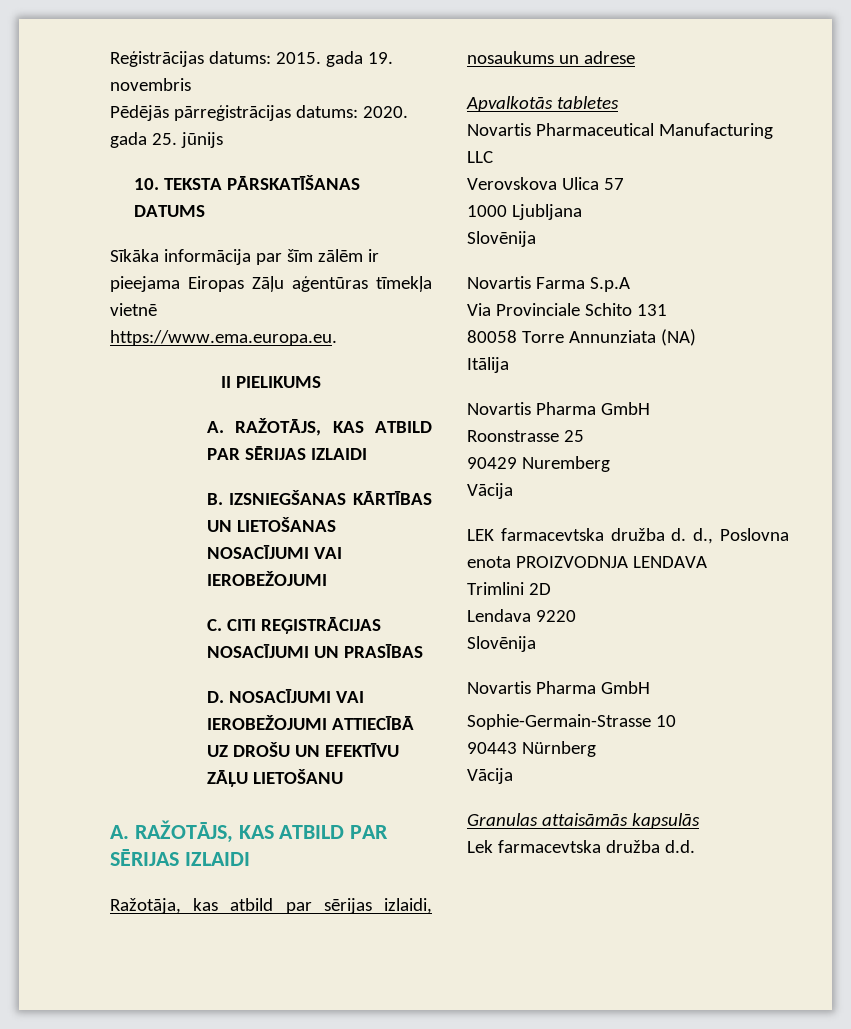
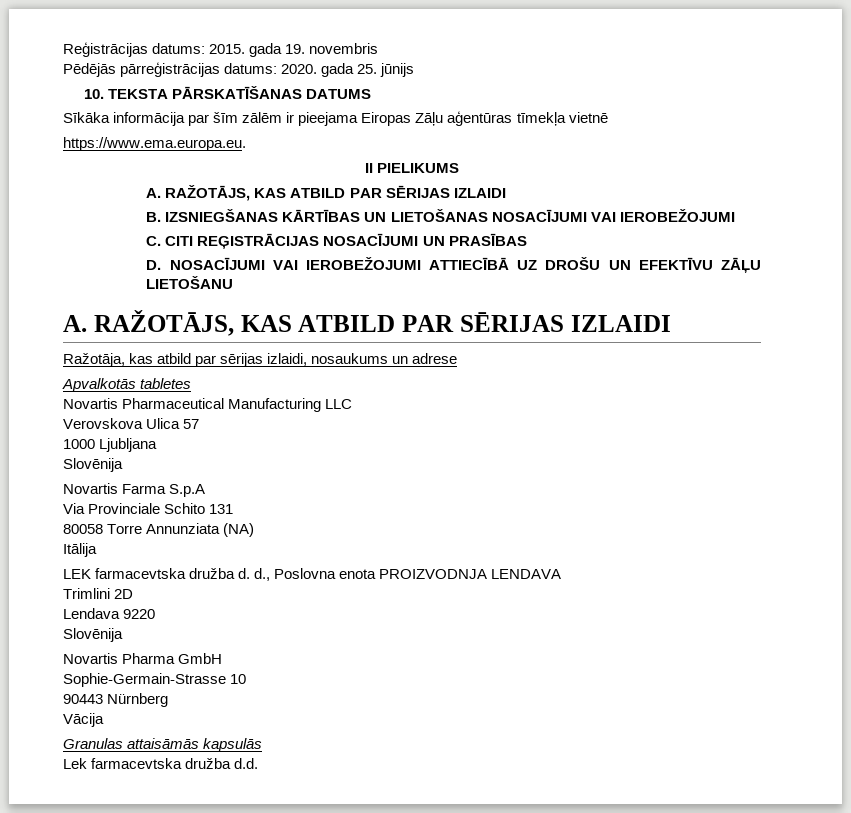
[467,402,650,415] [467,430,584,442] [467,456,610,472] [467,483,513,499] // Novartis Pharma GmbH // Roonstrasse 25 // 90429 Nuremberg // Vācija -> (97, 550) none

